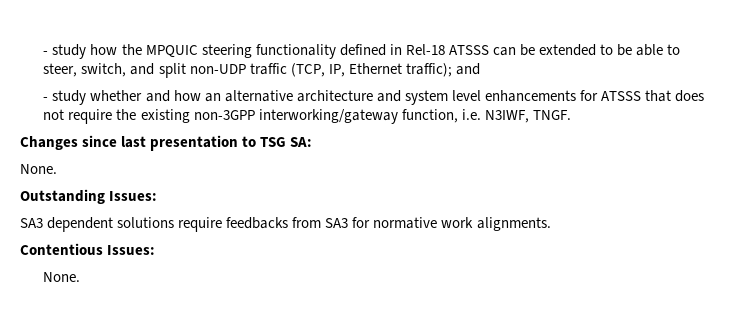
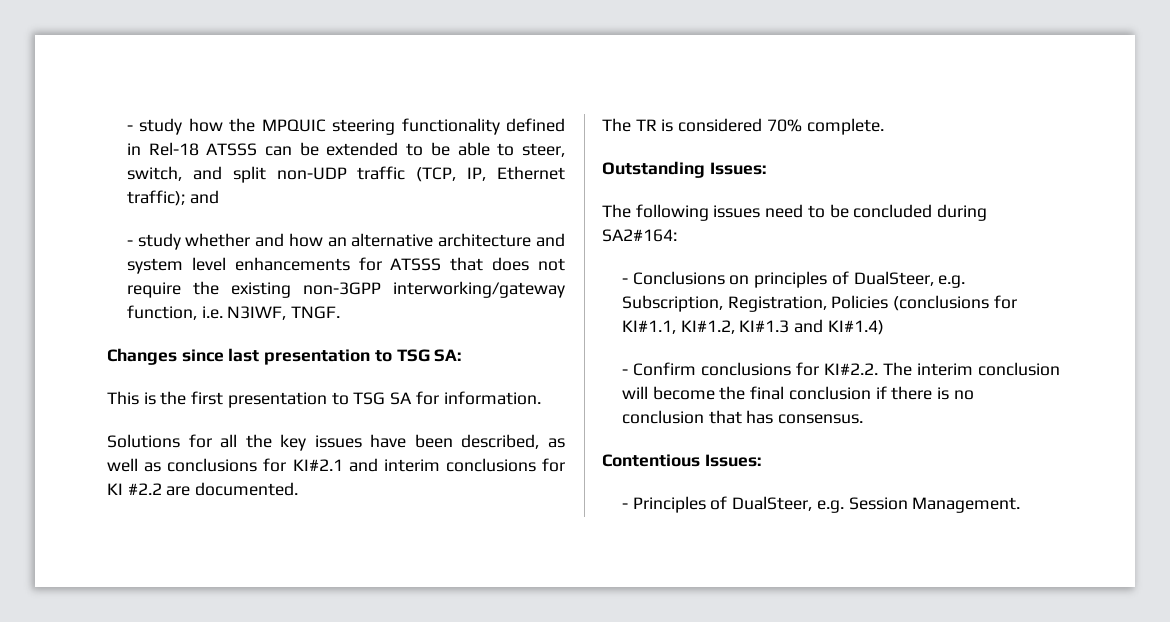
[20,164,57,174] [20,189,158,204] [20,217,551,232] [20,243,156,255] [43,272,81,282] None. // Outstanding Issues: // SA3 dependent solutions require feedbacks from SA3 for normative work alignments. // Contentious Issues: // None. -> [107,391,541,408] [107,434,565,451] [107,458,565,472] [107,482,299,496] [602,118,884,135] [602,161,766,178] [602,204,988,221] [602,229,677,242] [621,271,966,288] [621,295,1017,312] [621,319,884,335] [621,362,1060,376] [621,386,974,400] [621,410,864,424] [602,454,761,467] [621,496,1021,513] This is the first presentation to TSG SA for information. // Solutions for all the key issues have been described, as well as conclusions for KI#2.1 and interim conclusions for KI #2.2 are documented. // The TR is considered 70% complete. // Outstanding Issues: // The following issues need to be concluded during SA2#164: // - Conclusions on principles of DualSteer, e.g. Subscription, Registration, Policies (conclusions for KI#1.1, KI#1.2, KI#1.3 and KI#1.4) // - Confirm conclusions for KI#2.2. The interim conclusion will become the final conclusion if there is no conclusion that has consensus. // Contentious Issues: // - Principles of DualSteer, e.g. Session Management.

